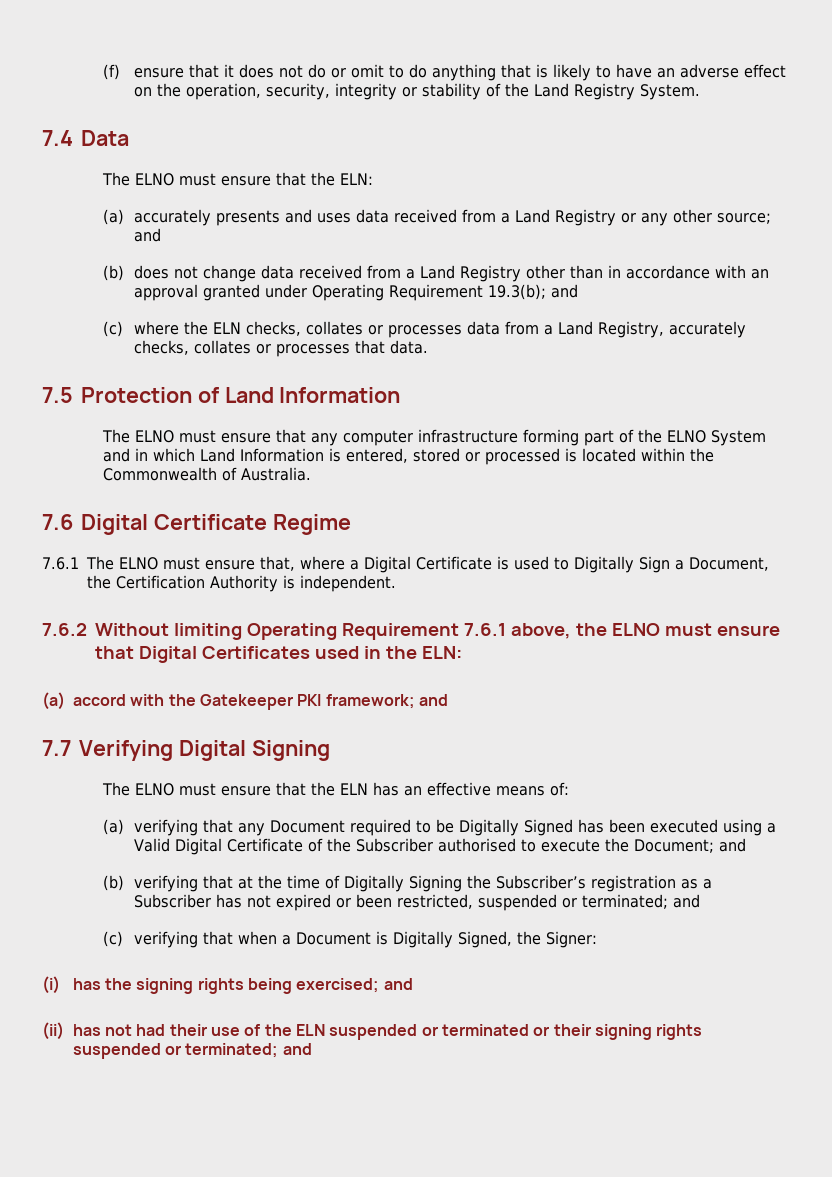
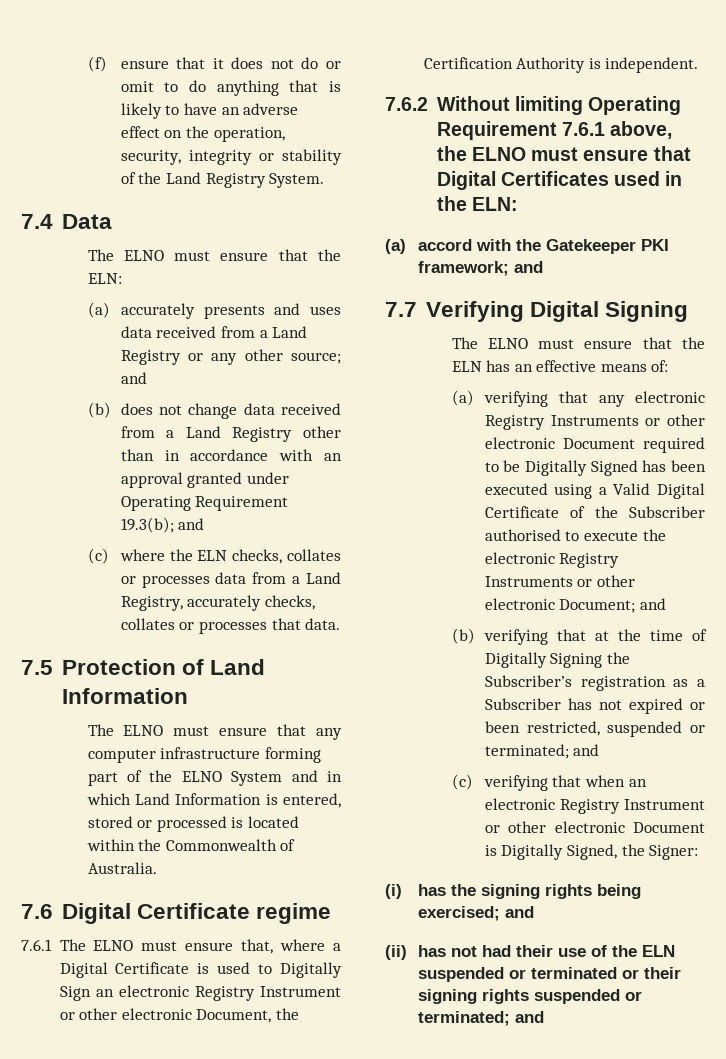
[272,514,351,535] Regime -> [255,903,331,924] regime
[675,560,684,570] a -> [95,985,341,1001] [59,1008,192,1020] an electronic Registry Instrument or other electronic
(266, 829) none -> [635,391,705,403] [484,414,705,430] [484,437,555,449] electronic Registry Instruments or other electronic
(630, 845) none -> [484,552,620,568] [484,575,635,587] [484,598,555,610] electronic Registry Instruments or other electronic
[282,935,292,945] a -> [628,779,647,787] [484,798,705,814] [484,821,625,833] an electronic Registry Instrument or other electronic

